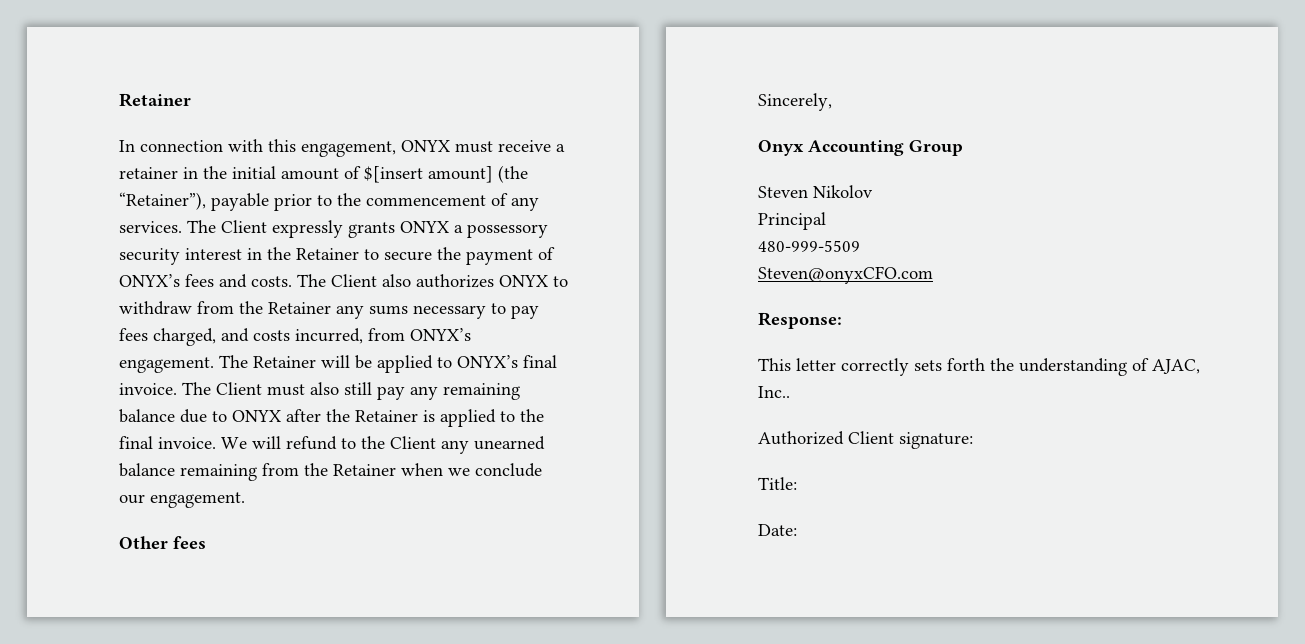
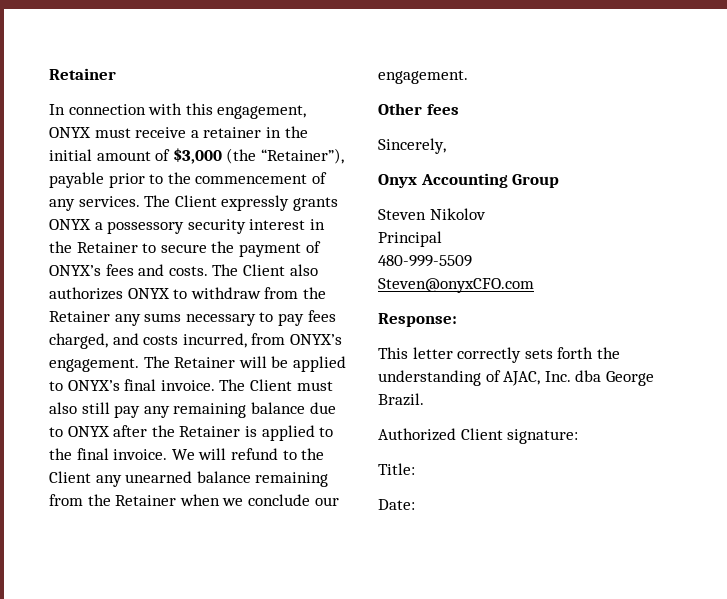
[364,166,493,183] $[insert amount] -> [172,148,222,164] $3,000
[758,386,790,398] Inc.. -> [544,370,654,386] [378,393,424,406] Inc. dba George Brazil.

